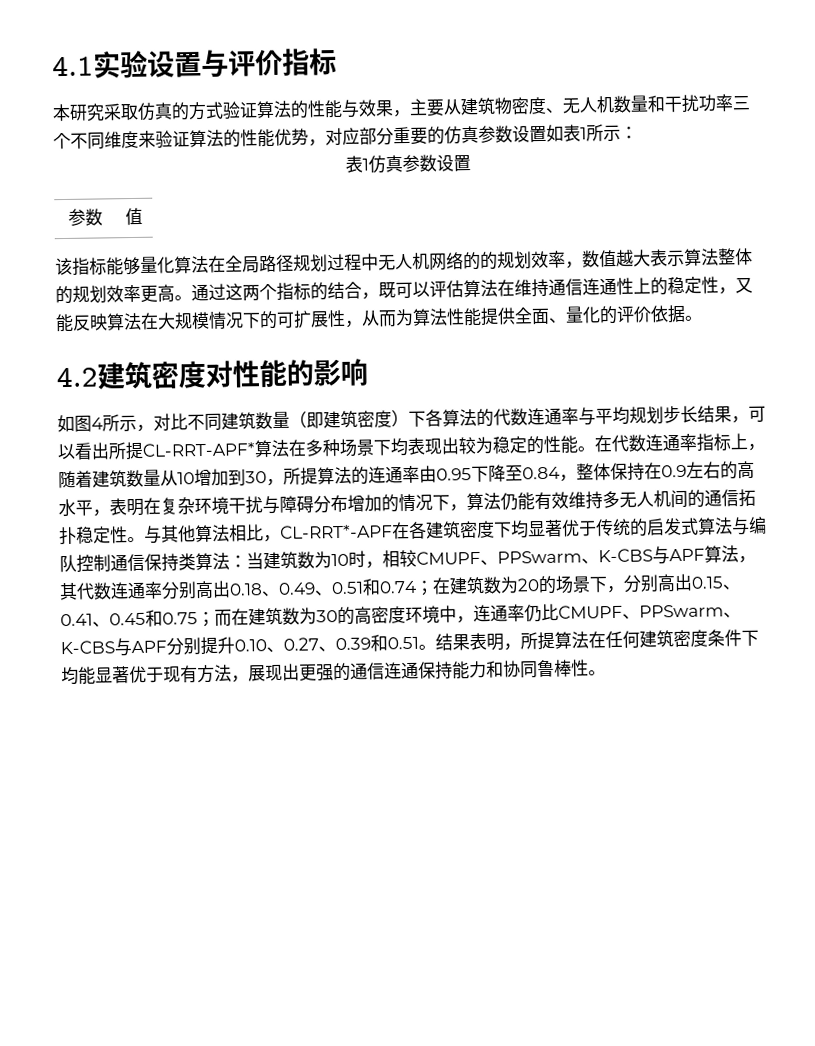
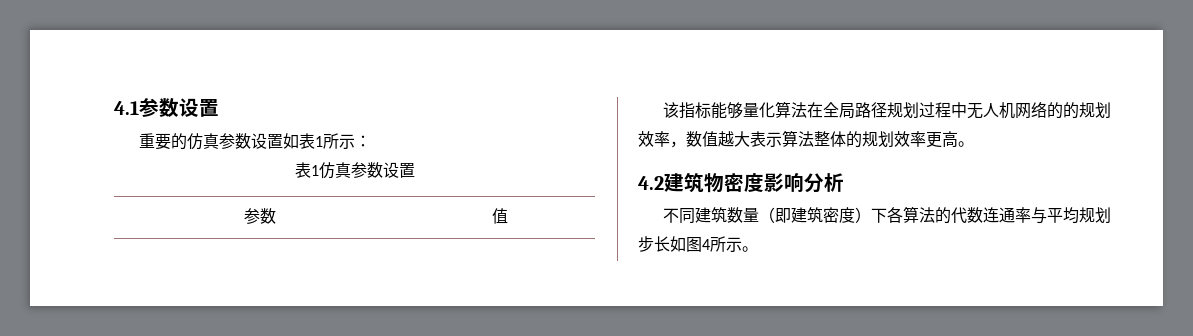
[93,47,337,79] [52,94,750,122] [53,127,394,150] 实验设置与评价指标 // 本研究采取仿真的方式验证算法的性能与效果，主要从建筑物密度、无人机数量和干扰功率三个不同维度来验证算法的性能优势，对应部分 -> [139,98,219,117] 参数设置 //
[191,276,753,302] [55,304,703,333] [56,358,368,390] [57,413,188,433] 通过这两个指标的结合，既可以评估算法在维持通信连通性上的稳定性，又能反映算法在大规模情况下的可扩展性，从而为算法性能提供全面、量化的评价依据。 // 4.2建筑密度对性能的影响 // 如图4所示，对比 -> [638,172,844,193] // 4.2建筑物密度影响分析 //
[697,405,766,424] [57,433,765,461] [58,460,755,489] [58,488,756,517] [59,516,767,545] [59,545,756,573] [59,573,741,601] [60,603,741,628] [60,629,759,657] [61,659,589,686] 结果，可以看出所提CL-RRT-APF*算法在多种场景下均表现出较为稳定的性能。在代数连通率指标上，随着建筑数量从10增加到30，所提算法的连通率由0.95下降至0.84，整体保持在0.9左右的高水平，表明在复杂环境干扰与障碍分布增加的情况下，算法仍能有效维持多无人机间的通信拓扑稳定性。与其他算法相比，CL-RRT*-APF在各建筑密度下均显著优于传统的启发式算法与编队控制通信保持类算法：当建筑数为10时，相较CMUPF、PPSwarm、K-CBS与APF算法，其代数连通率分别高出0.18、0.49、0.51和0.74；在建筑数为20的场景下，分别高出0.15、0.41、0.45和0.75；而在建筑数为30的高密度环境中，连通率仍比CMUPF、PPSwarm、K-CBS与APF分别提升0.10、0.27、0.39和0.51。结果表明，所提算法在任何建筑密度条件下均能显著优于现有方法，展现出更强的通信连通保持能力和协同鲁棒性 -> [670,236,742,252] 如图4所示

